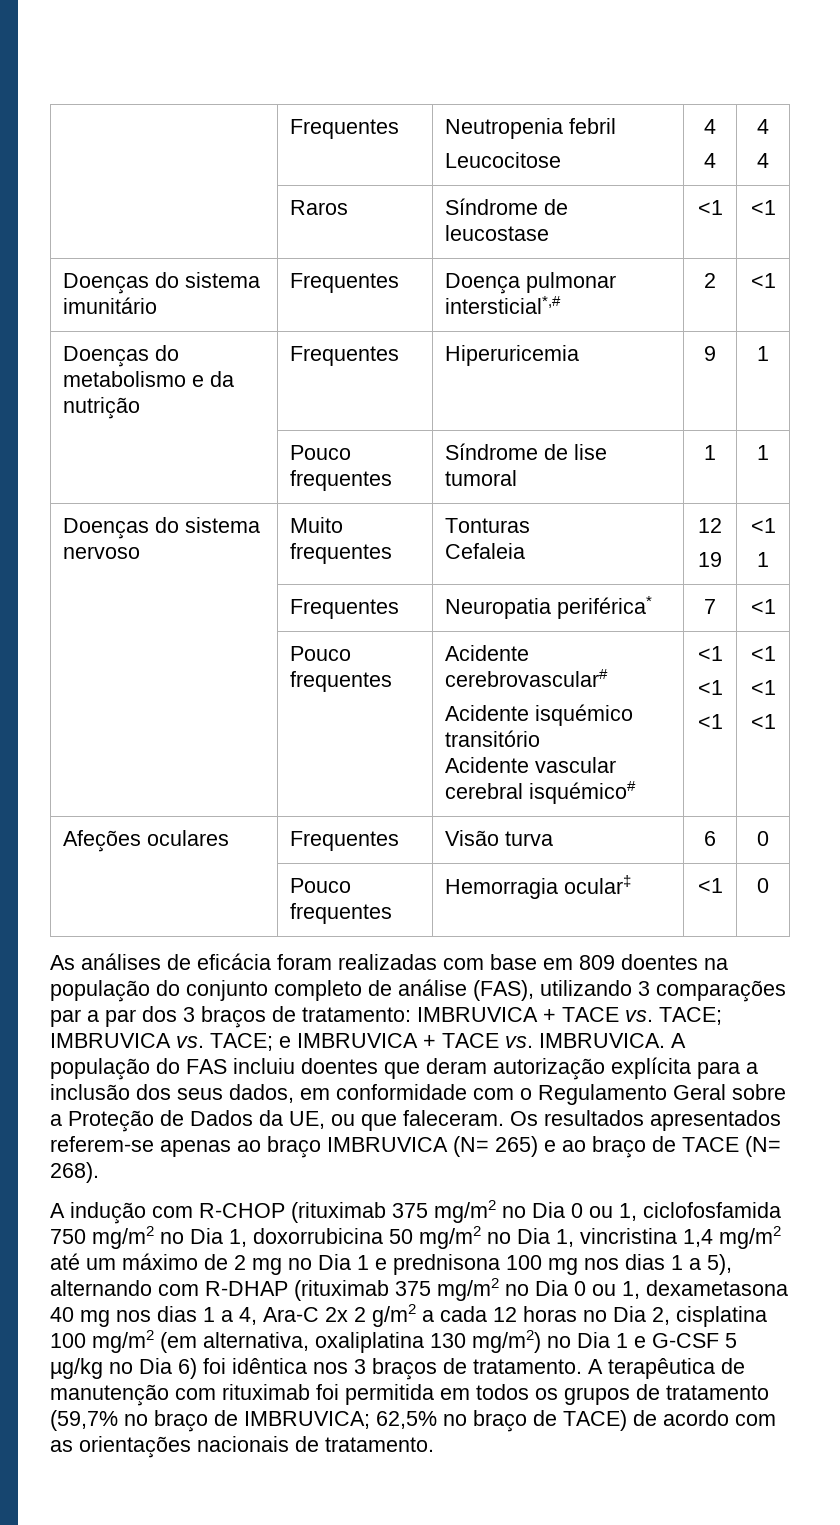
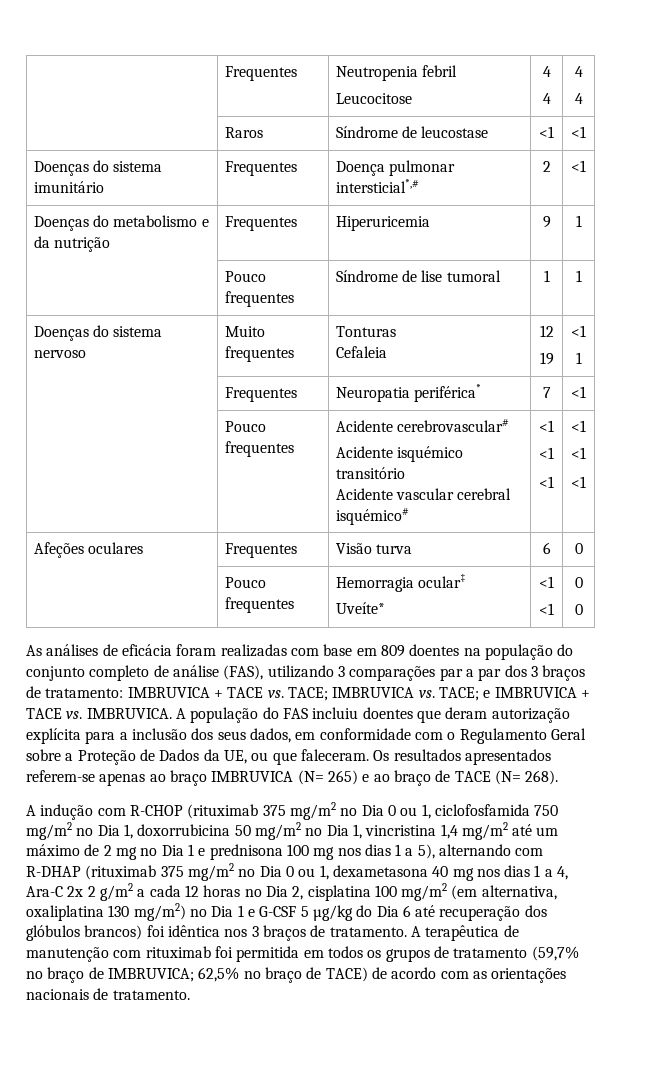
[697,878,723,893] [757,878,769,893] | <1 | 0 -> [335,602,385,614] [539,576,554,588] [539,603,554,615] [574,577,583,588] [574,604,583,615] // Uveíte* | <1 // <1 | 0 // 0
[109,1358,197,1379] no Dia 6) -> [356,905,547,921] [26,925,143,941] do Dia 6 até recuperação dos glóbulos brancos)

